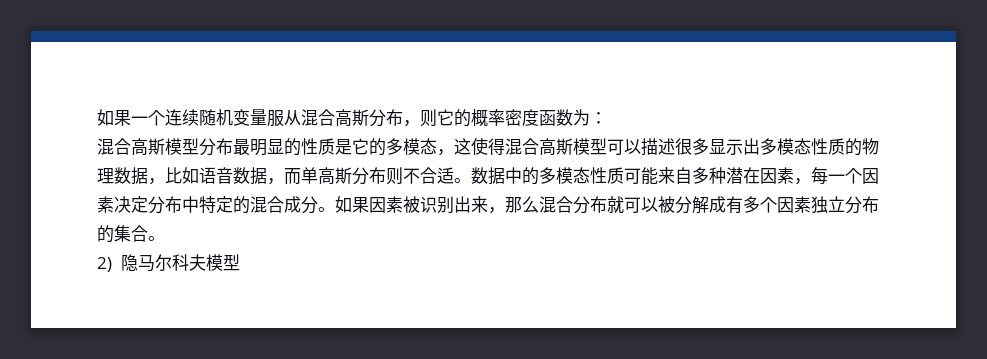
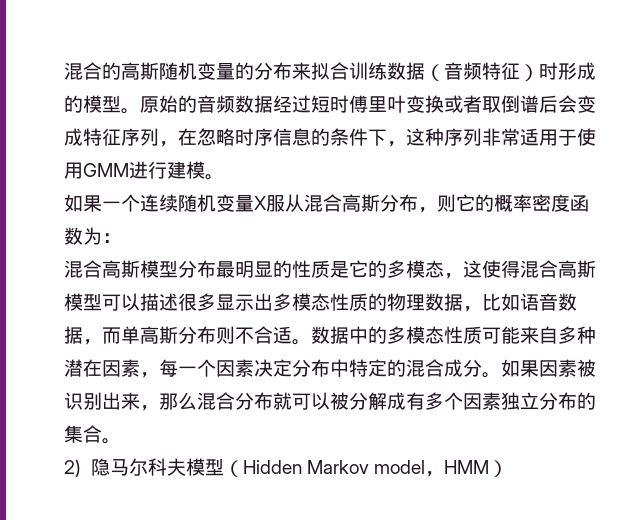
(97, 117) none -> [64,62,596,81] [64,95,596,114] [64,128,596,147] [64,161,224,180] 混合的高斯随机变量的分布来拟合训练数据（音频特征）时形成的模型。原始的音频数据经过短时傅里叶变换或者取倒谱后会变成特征序列，在忽略时序信息的条件下，这种序列非常适用于使用GMM进行建模。 //
(267, 117) none -> [254,196,267,210] X
(240, 262) none -> [223,460,508,477] （Hidden Markov model，HMM）

